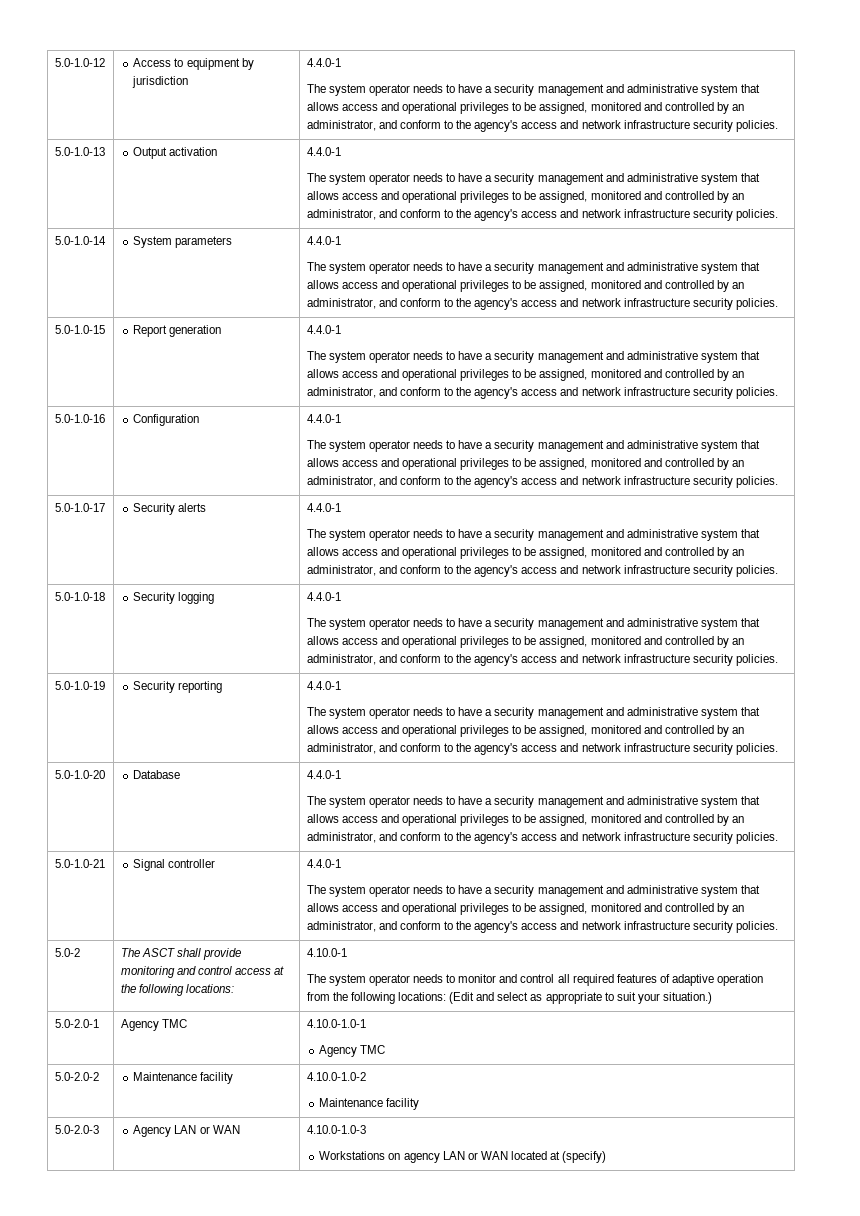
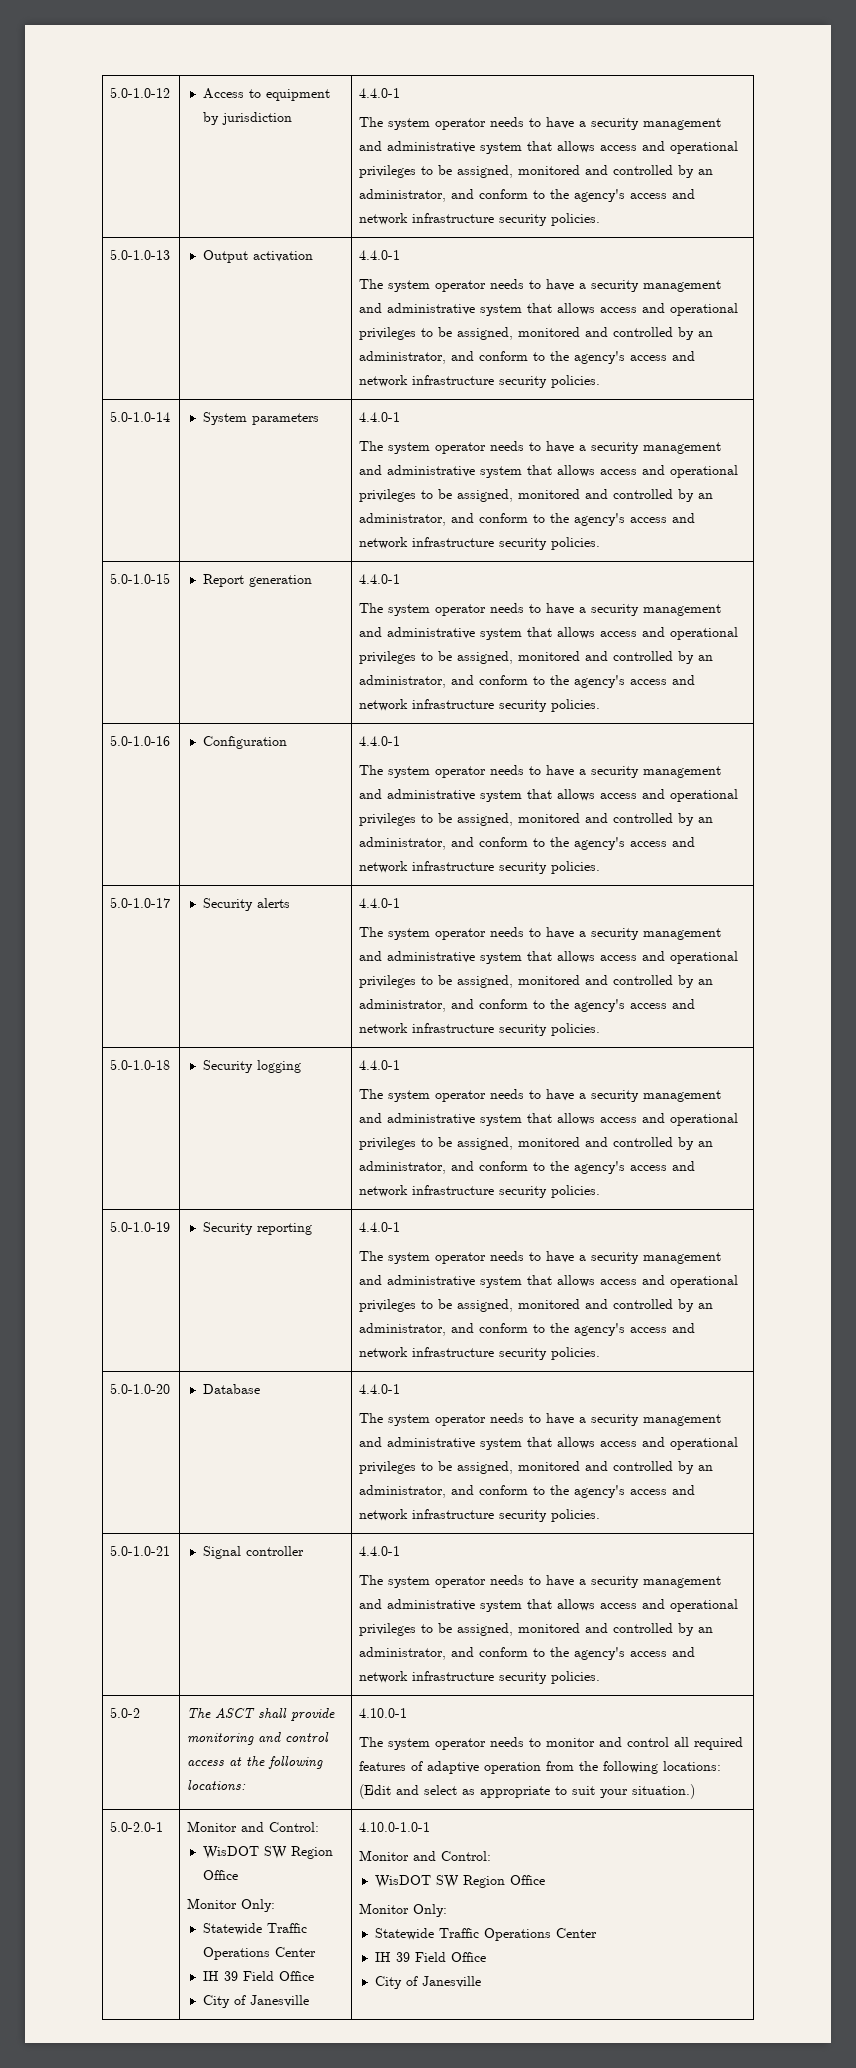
[120,1019,187,1031] [306,1019,366,1028] [319,1045,386,1057] [54,1072,99,1081] [133,1072,234,1084] [306,1072,366,1081] [319,1098,420,1110] [54,1125,99,1134] [133,1125,240,1137] [306,1125,366,1134] [319,1151,607,1163] Agency TMC | 4.10.0-1.0-1 // Agency TMC // 5.0-2.0-2 | Maintenance facility | 4.10.0-1.0-2 // Maintenance facility // 5.0-2.0-3 | Agency LAN or WAN | 4.10.0-1.0-3 // Workstations on agency LAN or WAN located at (specify) -> [187,1821,320,1832] [202,1846,333,1859] [202,1870,238,1880] [187,1898,276,1912] [202,1923,307,1935] [202,1947,316,1960] [202,1971,314,1981] [202,1995,309,2008] [359,1822,431,1832] [359,1850,492,1861] [374,1875,545,1888] [359,1903,448,1917] [374,1928,597,1941] [374,1952,486,1962] [374,1976,481,1989] Monitor and Control: // WisDOT SW Region Office // Monitor Only: // Statewide Traffic Operations Center // IH 39 Field Office // City of Janesville | 4.10.0-1.0-1 // Monitor and Control: // WisDOT SW Region Office // Monitor Only: // Statewide Traffic Operations Center // IH 39 Field Office // City of Janesville

